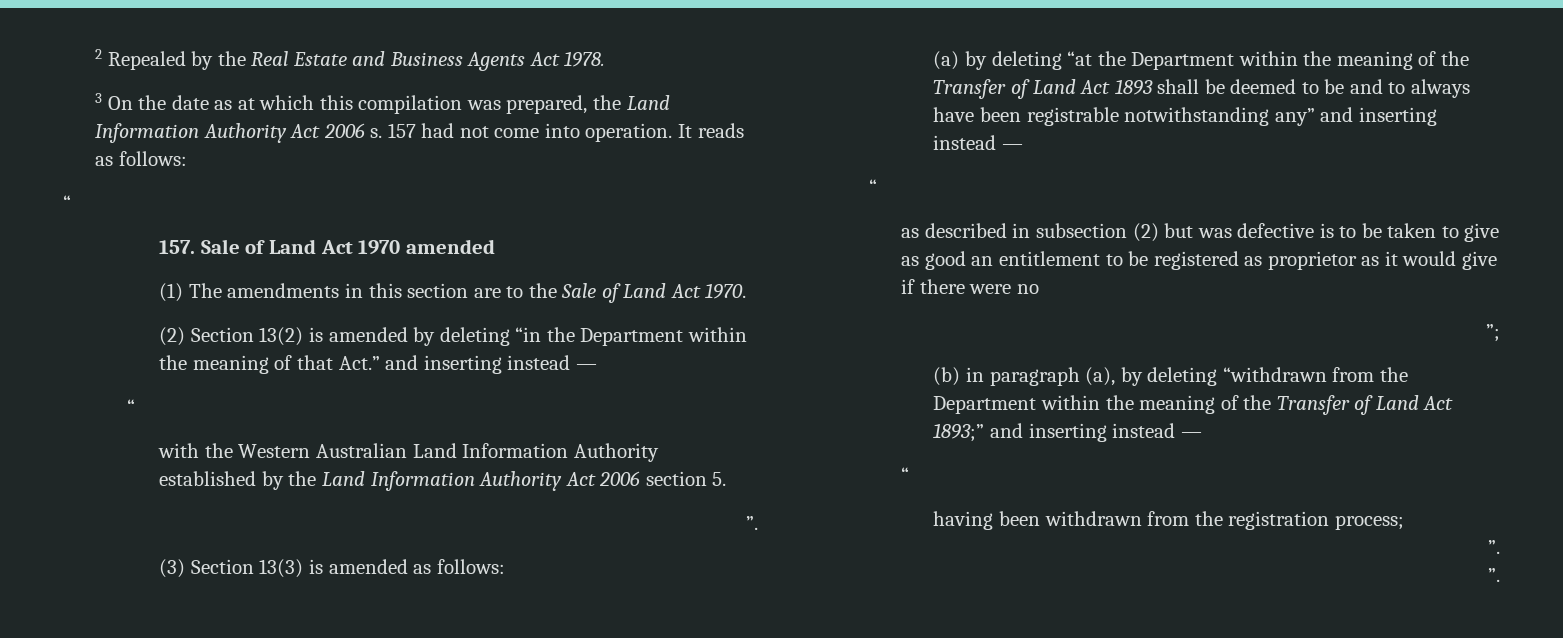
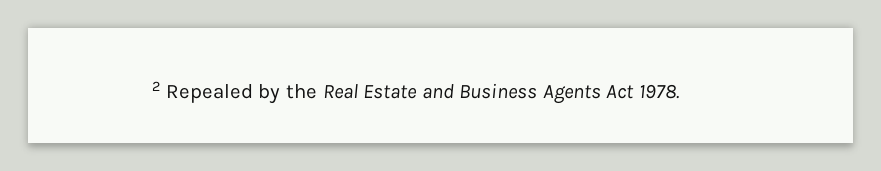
[95,93,670,114] [95,123,744,143] [95,151,187,166] [63,195,71,210] [159,239,495,255] [159,283,747,303] [159,327,747,346] [159,355,597,374] [127,399,136,414] [158,443,659,462] [159,471,727,491] [746,516,758,530] [159,559,505,578] [933,51,1469,70] [933,79,1470,99] [933,107,1437,126] [933,135,1024,150] [869,179,878,194] [901,223,1500,242] [901,251,1497,270] [901,279,1039,294] [1486,324,1500,342] [933,367,1408,386] [933,395,1454,415] [933,423,1202,442] [901,467,910,482] [933,511,1404,530] [1488,540,1500,554] [1488,568,1500,582] // 3 On the date as at which this compilation was prepared, the Land Information Authority Act 2006 s. 157 had not come into operation. It reads as follows: // “ // 157. Sale of Land Act 1970 amended // (1) The amendments in this section are to the Sale of Land Act 1970. // (2) Section 13(2) is amended by deleting “in the Department within the meaning of that Act.” and inserting instead — // “ // with the Western Australian Land Information Authority established by the Land Information Authority Act 2006 section 5. // ”. // (3) Section 13(3) is amended as follows: // (a) by deleting “at the Department within the meaning of the Transfer of Land Act 1893 shall be deemed to be and to always have been registrable notwithstanding any” and inserting instead — // “ // as described in subsection (2) but was defective is to be taken to give as good an entitlement to be registered as proprietor as it would give if there were no // ”; // (b) in paragraph (a), by deleting “withdrawn from the Department within the meaning of the Transfer of Land Act 1893;” and inserting instead — // “ // having been withdrawn from the registration process; // ”. // ”. -> (679, 91) none

